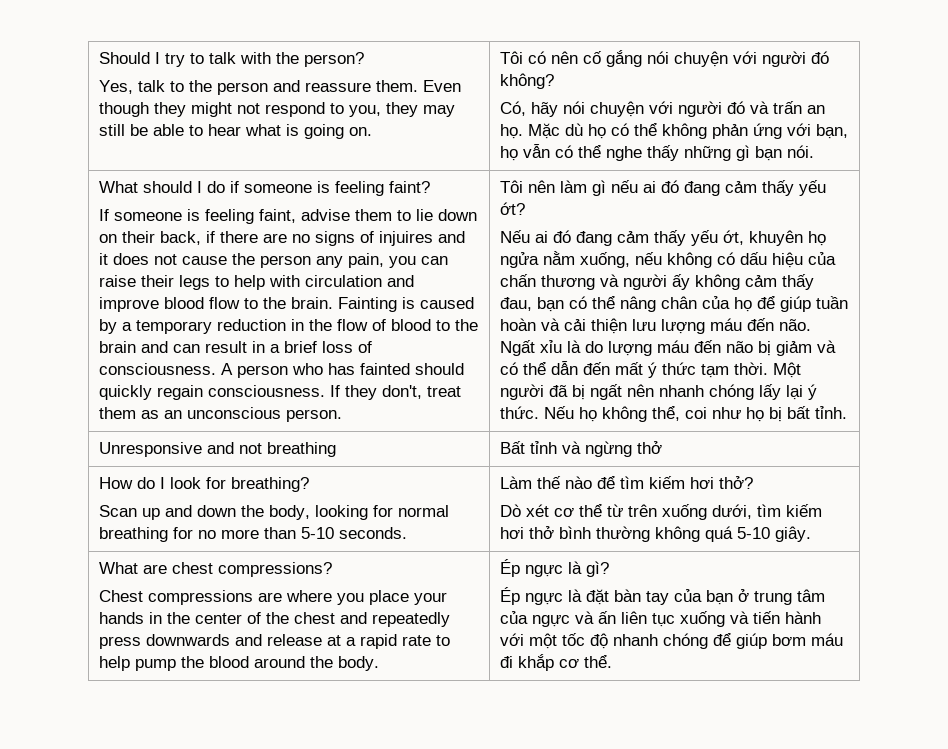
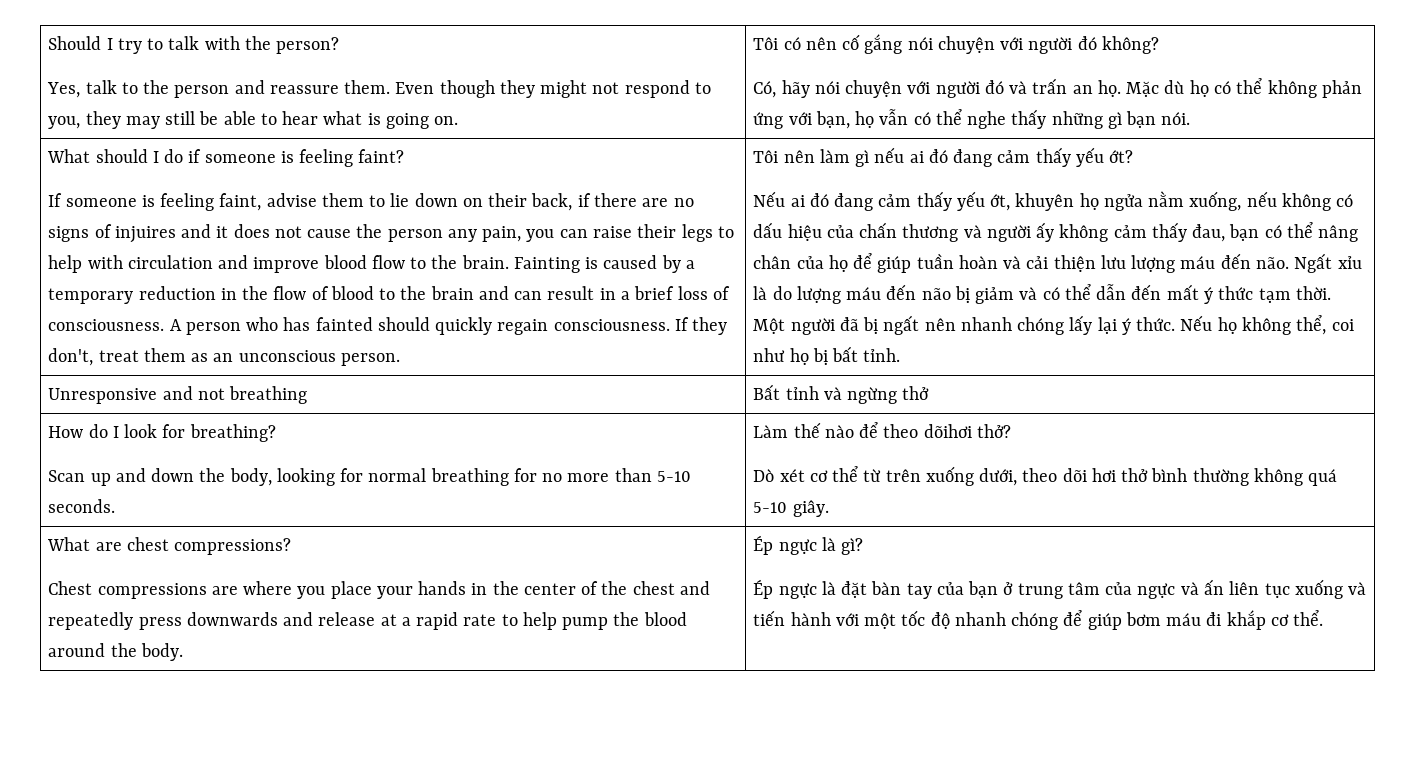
[620,476,715,489] tìm kiếm hơi -> [883,424,972,438] theo dõihơi
[757,504,823,517] tìm kiếm -> [1022,468,1087,482] theo dõi

